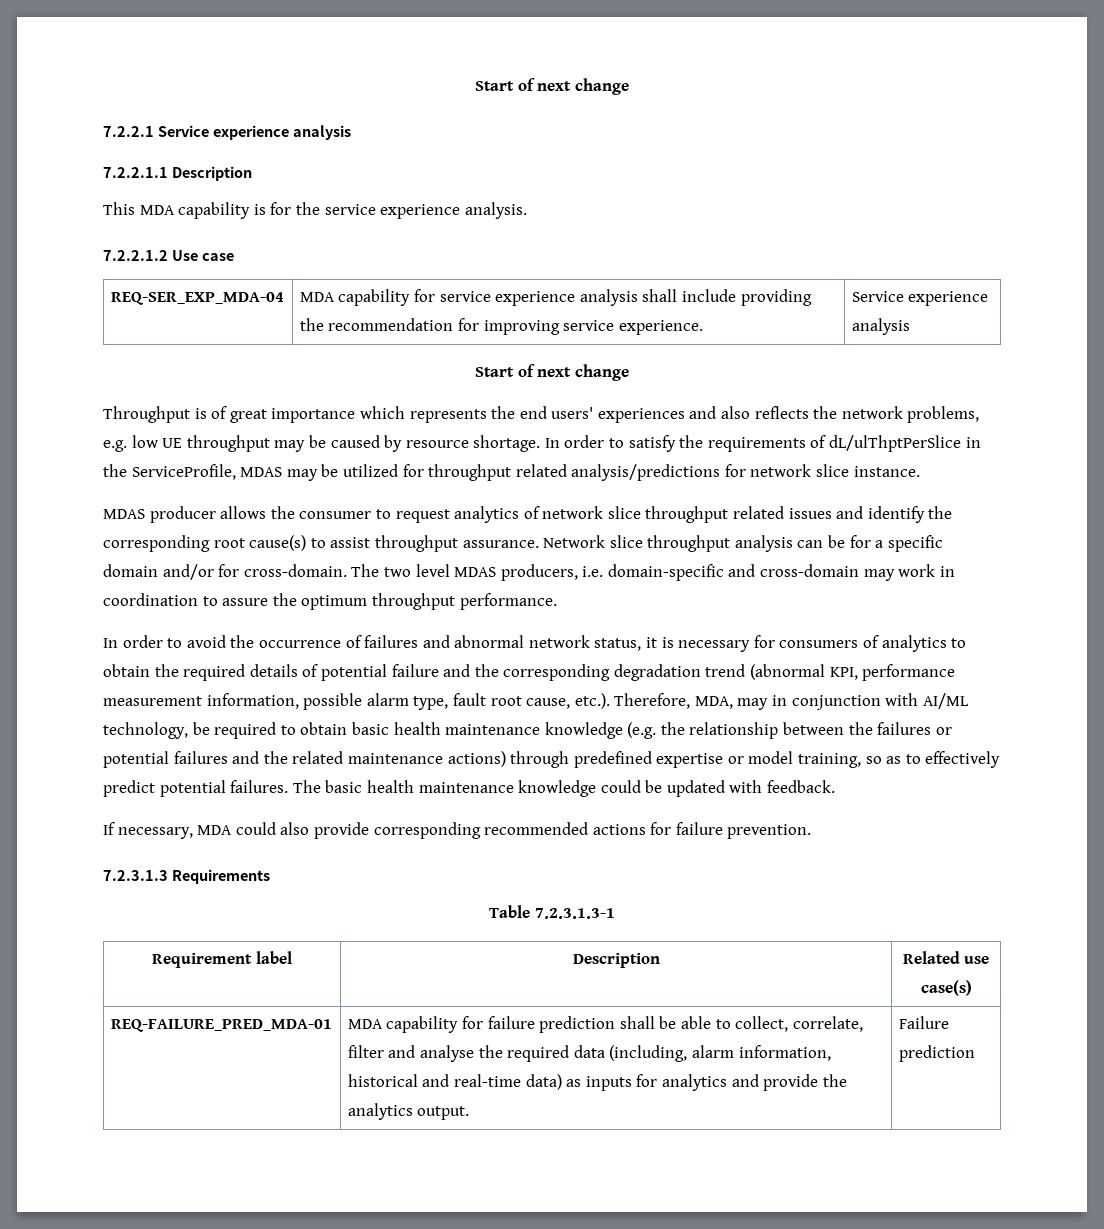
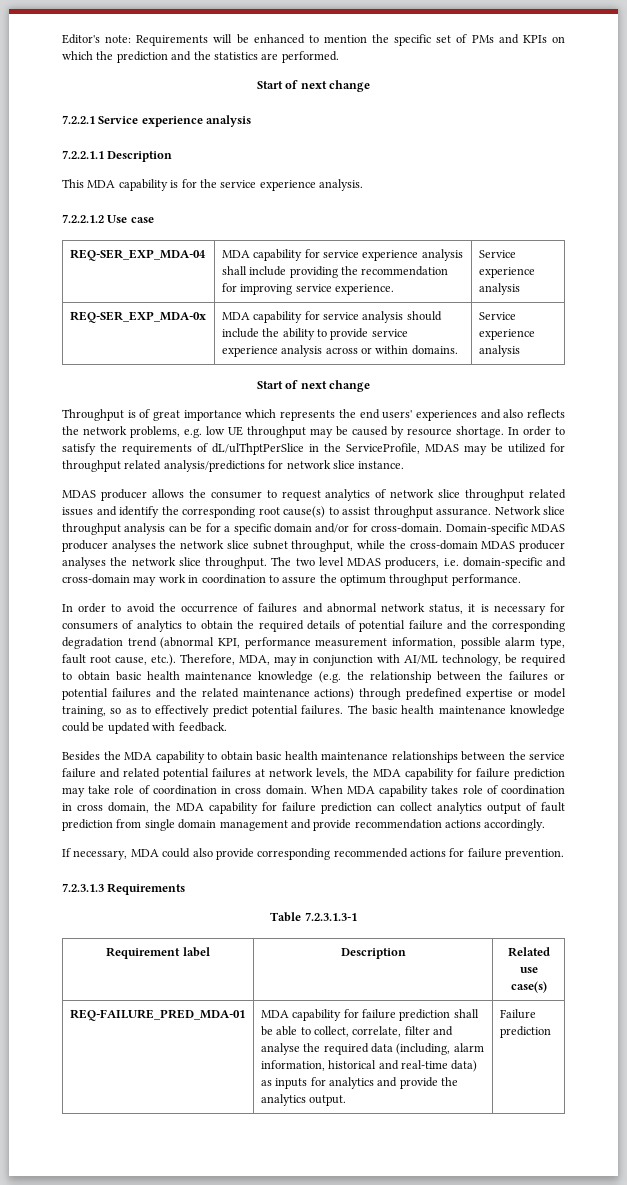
(475, 86) none -> [62,34,565,46] [62,51,339,63] Editor's note: Requirements will be enhanced to mention the specific set of PMs and KPIs on which the prediction and the statistics are performed. //
(910, 326) none -> [69,311,206,323] [221,311,442,323] [221,328,408,340] [221,345,458,357] [478,312,516,320] [478,329,535,340] [478,345,520,357] // REQ-SER_EXP_MDA-0x | MDA capability for service analysis should include the ability to provide service experience analysis across or within domains. | Service experience analysis
(347, 570) none -> [445,523,565,535] [62,540,566,552] [62,557,267,569] Domain-specific MDAS producer analyses the network slice subnet throughput, while the cross-domain MDAS producer analyses the network slice throughput.
(836, 786) none -> [62,751,565,763] [62,768,565,780] [62,785,565,797] [62,802,565,814] [62,819,546,831] // Besides the MDA capability to obtain basic health maintenance relationships between the service failure and related potential failures at network levels, the MDA capability for failure prediction may take role of coordination in cross domain. When MDA capability takes role of coordination in cross domain, the MDA capability for failure prediction can collect analytics output of fault prediction from single domain management and provide recommendation actions accordingly.

